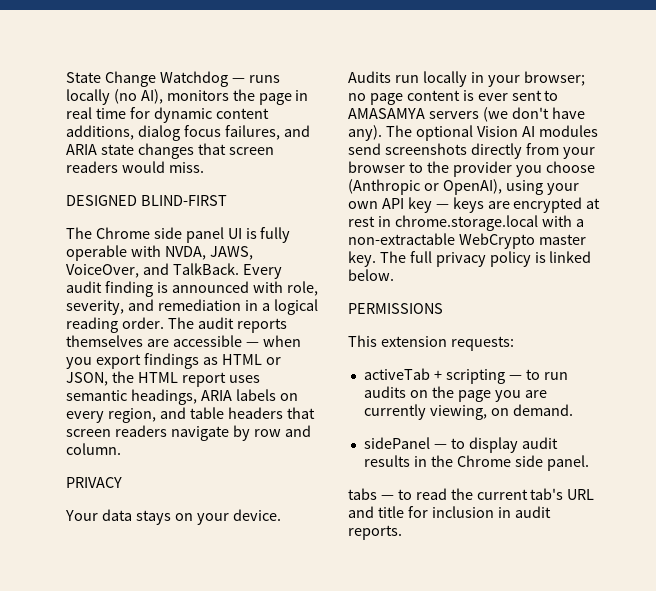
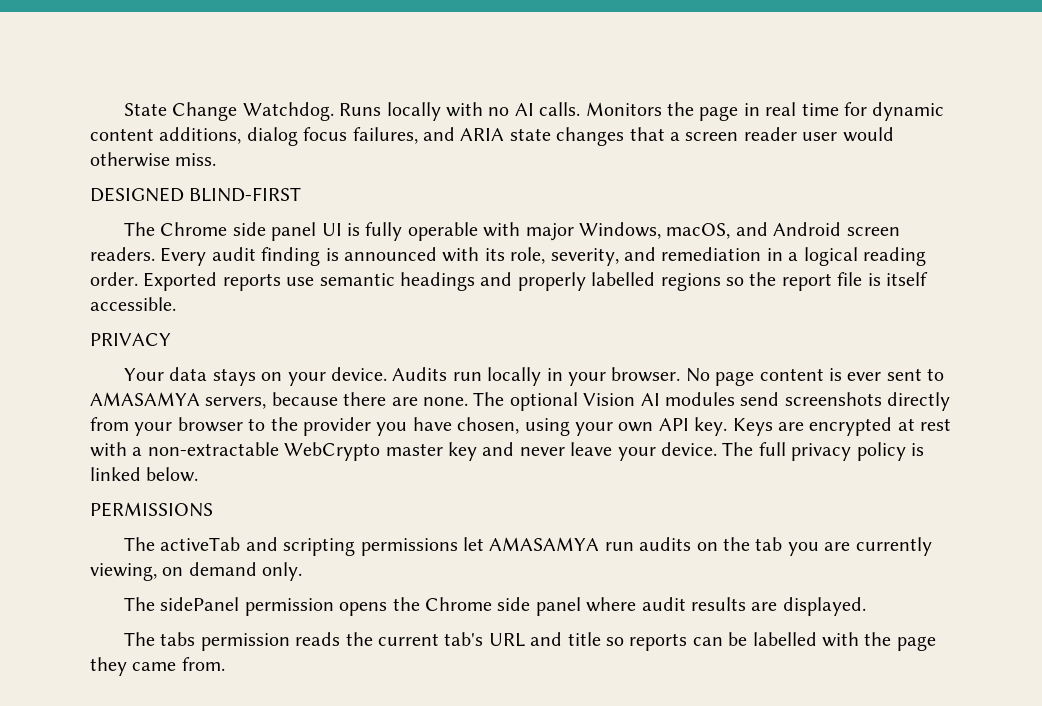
[159,71,280,87] [66,89,229,105] Watchdog — runs locally (no AI), monitors -> [242,102,662,121] Watchdog. Runs locally with no AI calls. Monitors
[228,147,274,155] [66,161,165,173] screen readers would -> [669,127,894,142] [90,152,170,167] a screen reader user would otherwise
[164,246,253,260] [66,263,239,278] NVDA, JAWS, VoiceOver, and TalkBack. -> [525,222,900,241] [90,247,155,261] major Windows, macOS, and Android screen readers.
(283, 287) none -> [484,248,505,261] its
[167,317,287,333] [66,335,301,347] [66,353,281,369] [66,371,260,387] [66,389,298,405] [66,407,315,423] [66,425,311,441] [66,443,121,455] The audit reports themselves are accessible — when you export findings as HTML or JSON, the HTML report uses semantic headings, ARIA labels on every region, and table headers that screen readers navigate by row and column. -> [143,272,928,291] [90,297,176,311] Exported reports use semantic headings and properly labelled regions so the report file is itself accessible.
[523,71,585,86] [348,93,366,101] browser; no -> [611,367,710,382] browser. No
[428,107,585,122] [348,125,382,141] servers (we don't have any). -> [205,392,468,409] servers, because there are none.
[545,161,595,173] [348,179,502,195] choose (Anthropic or OpenAI), -> [412,417,520,434] have chosen,
[407,197,484,213] key — keys -> [694,417,773,436] key. Keys
[377,215,538,231] in chrome.storage.local -> (952, 424) none
[348,251,376,267] key. -> [448,442,717,461] key and never leave your device.
[348,335,514,351] [363,368,540,384] This extension requests: // activeTab + scripting — to -> [124,537,600,556] The activeTab and scripting permissions let AMASAMYA
[457,390,491,402] page -> [755,537,783,551] tab
[512,404,573,416] [363,437,558,453] [363,455,589,471] [348,488,447,500] demand. // sidePanel — to display audit results in the Chrome side panel. // tabs — to read -> [188,562,303,581] [124,597,866,616] [124,632,341,651] demand only. // The sidePanel permission opens the Chrome side panel where audit results are displayed. // The tabs permission reads
[407,506,551,518] [348,525,402,540] for inclusion in audit reports. -> [606,632,936,651] [90,657,225,676] so reports can be labelled with the page they came from.

